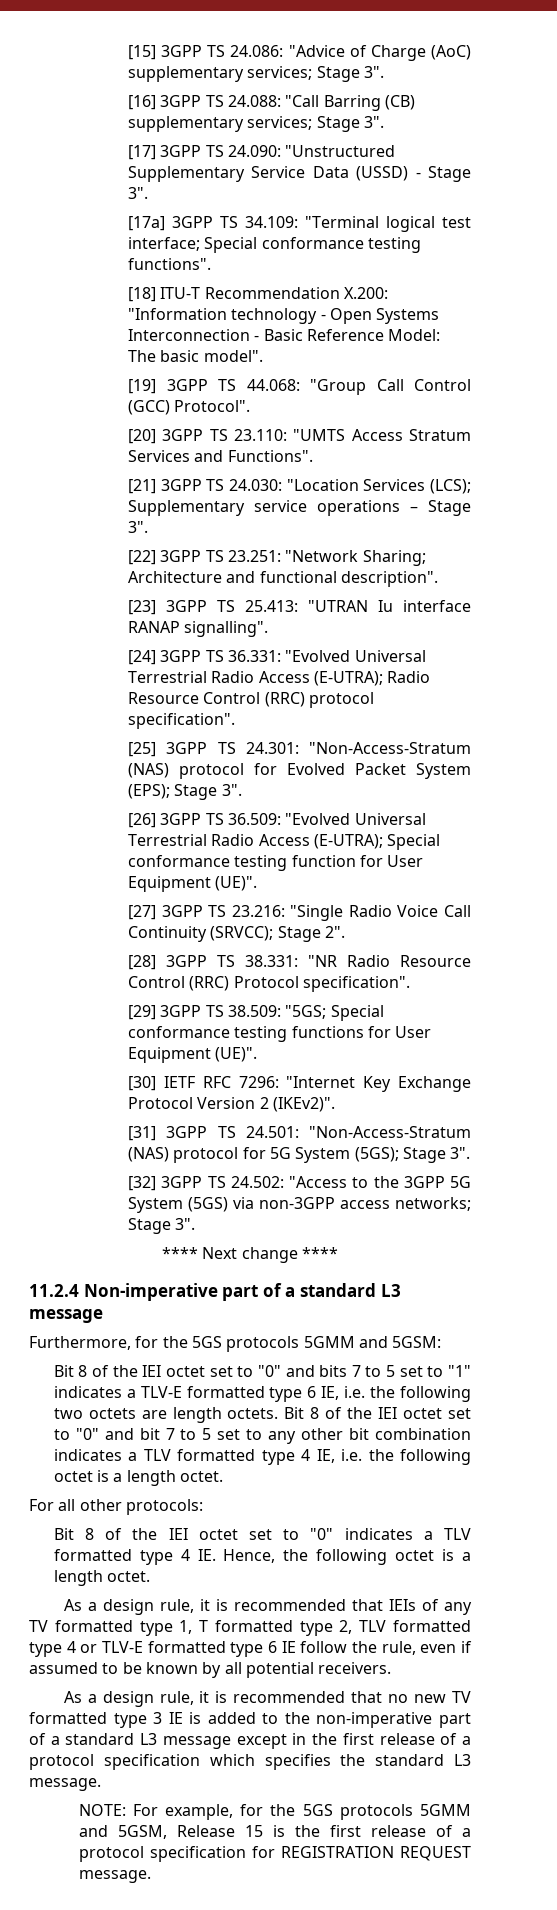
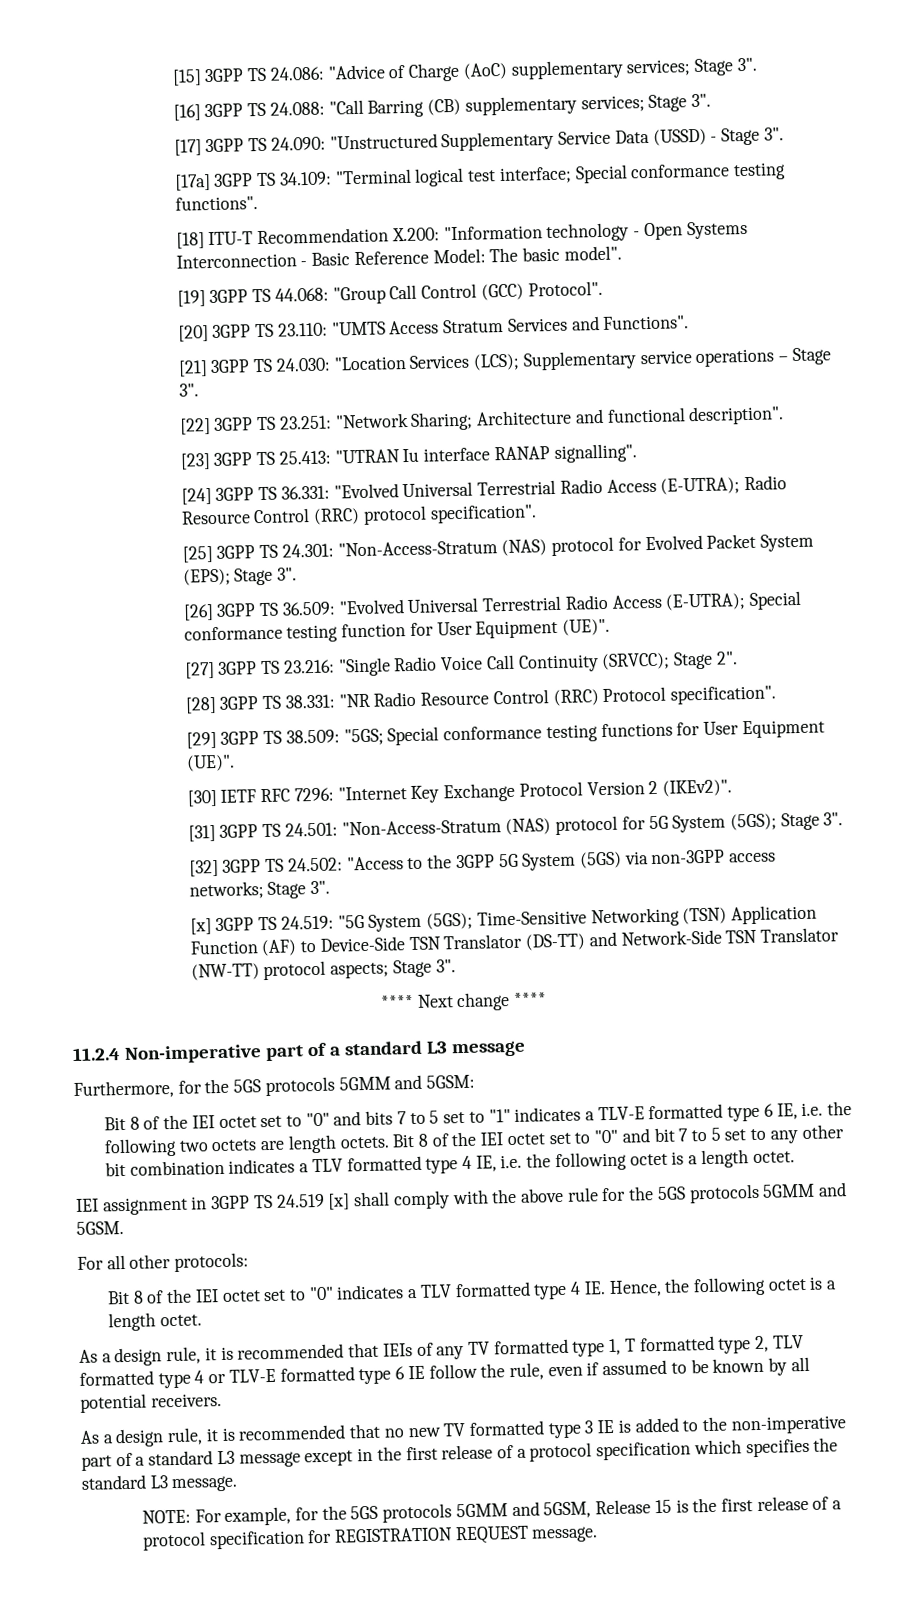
(196, 1224) none -> [189,904,817,935] [189,927,839,957] [190,959,456,981] // [x] 3GPP TS 24.519: "5G System (5GS); Time-Sensitive Networking (TSN) Application Function (AF) to Device-Side TSN Translator (DS-TT) and Network-Side TSN Translator (NW-TT) protocol aspects; Stage 3".
(224, 1476) none -> [76,1182,848,1216] [76,1221,124,1235] // IEI assignment in 3GPP TS 24.519 [x] shall comply with the above rule for the 5GS protocols 5GMM and 5GSM.

